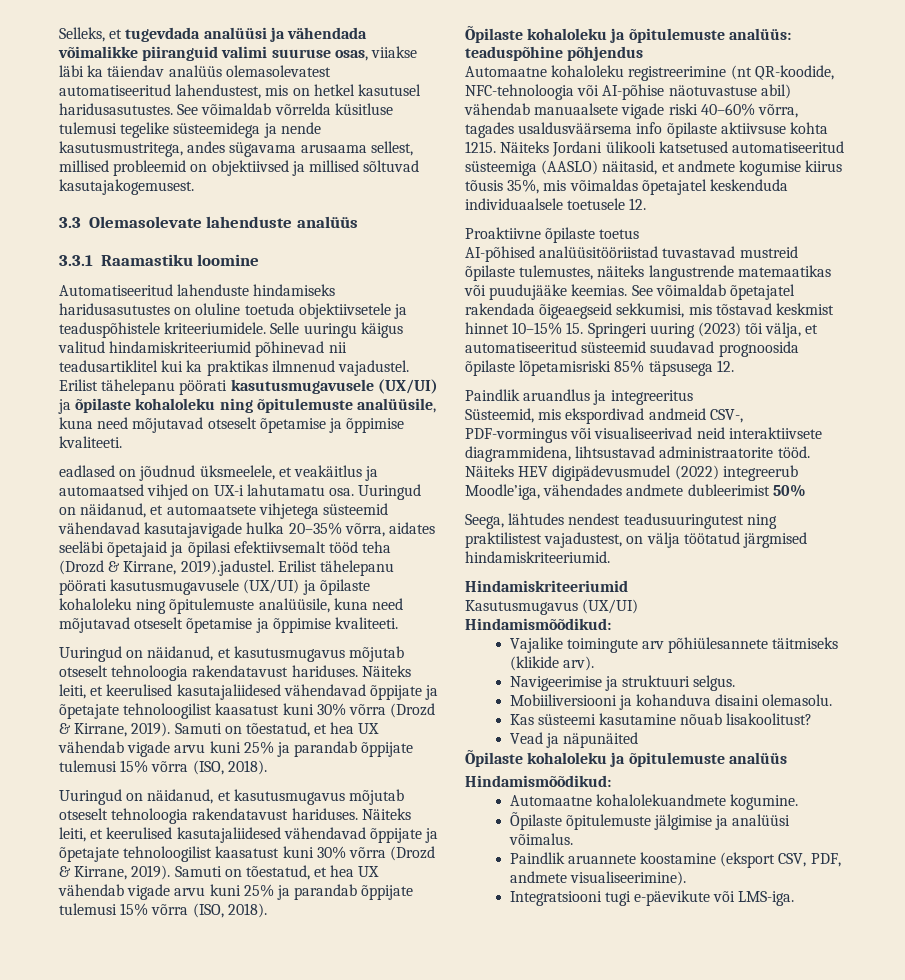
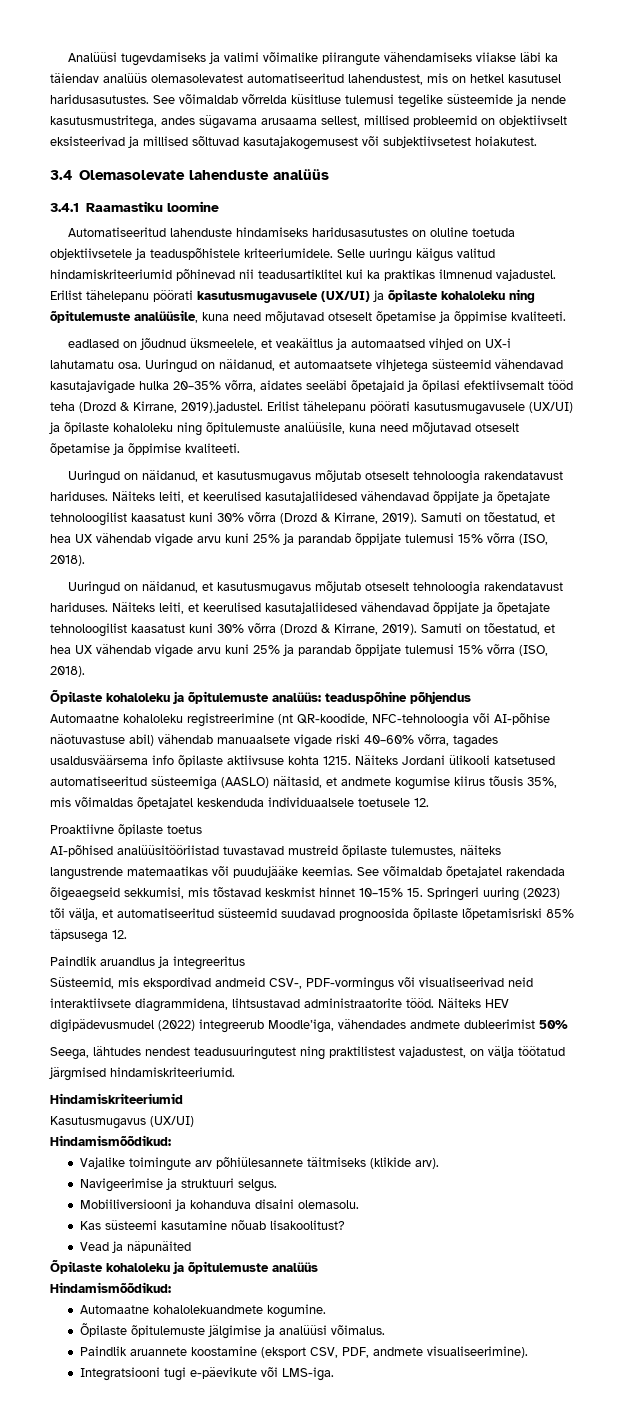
[59,27,367,42] [58,46,368,61] Selleks, et tugevdada analüüsi ja vähendada võimalikke piiranguid valimi suuruse osas, -> [68,52,473,66] Analüüsi tugevdamiseks ja valimi võimalike piirangute vähendamiseks
[173,122,261,138] süsteemidega -> [447,94,513,104] süsteemide
[211,160,289,176] objektiivsed -> [499,115,567,127] [50,136,125,146] objektiivselt eksisteerivad
[59,179,194,195] [59,217,81,228] kasutajakogemusest. // 3.3 -> [243,136,537,150] [50,170,72,180] kasutajakogemusest või subjektiivsetest hoiakutest. // 3.4
[59,255,93,266] 3.3.1 -> [50,203,79,212] 3.4.1

